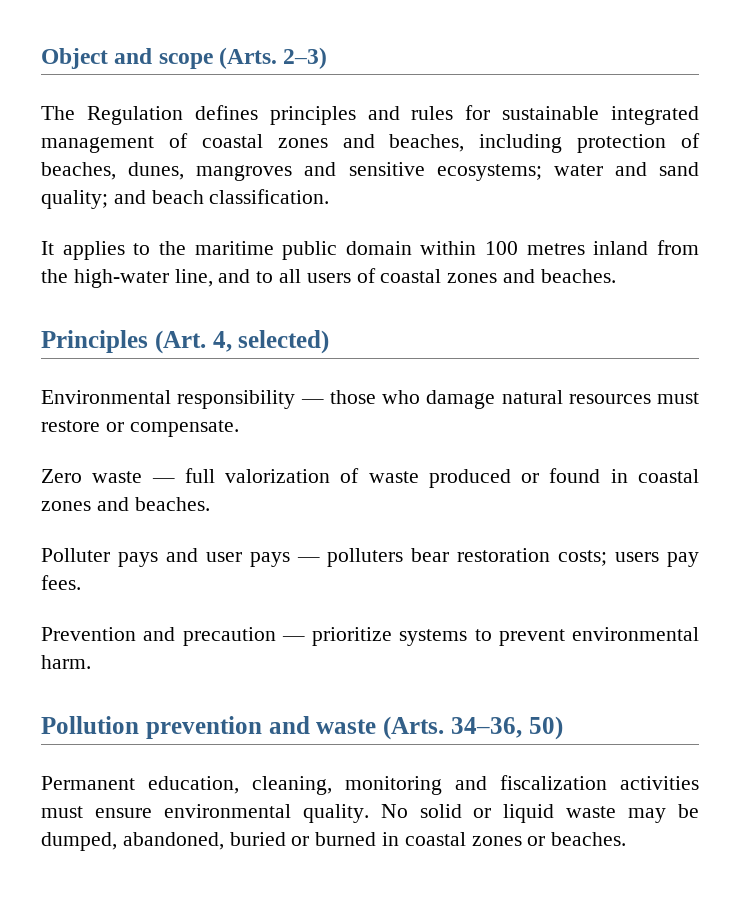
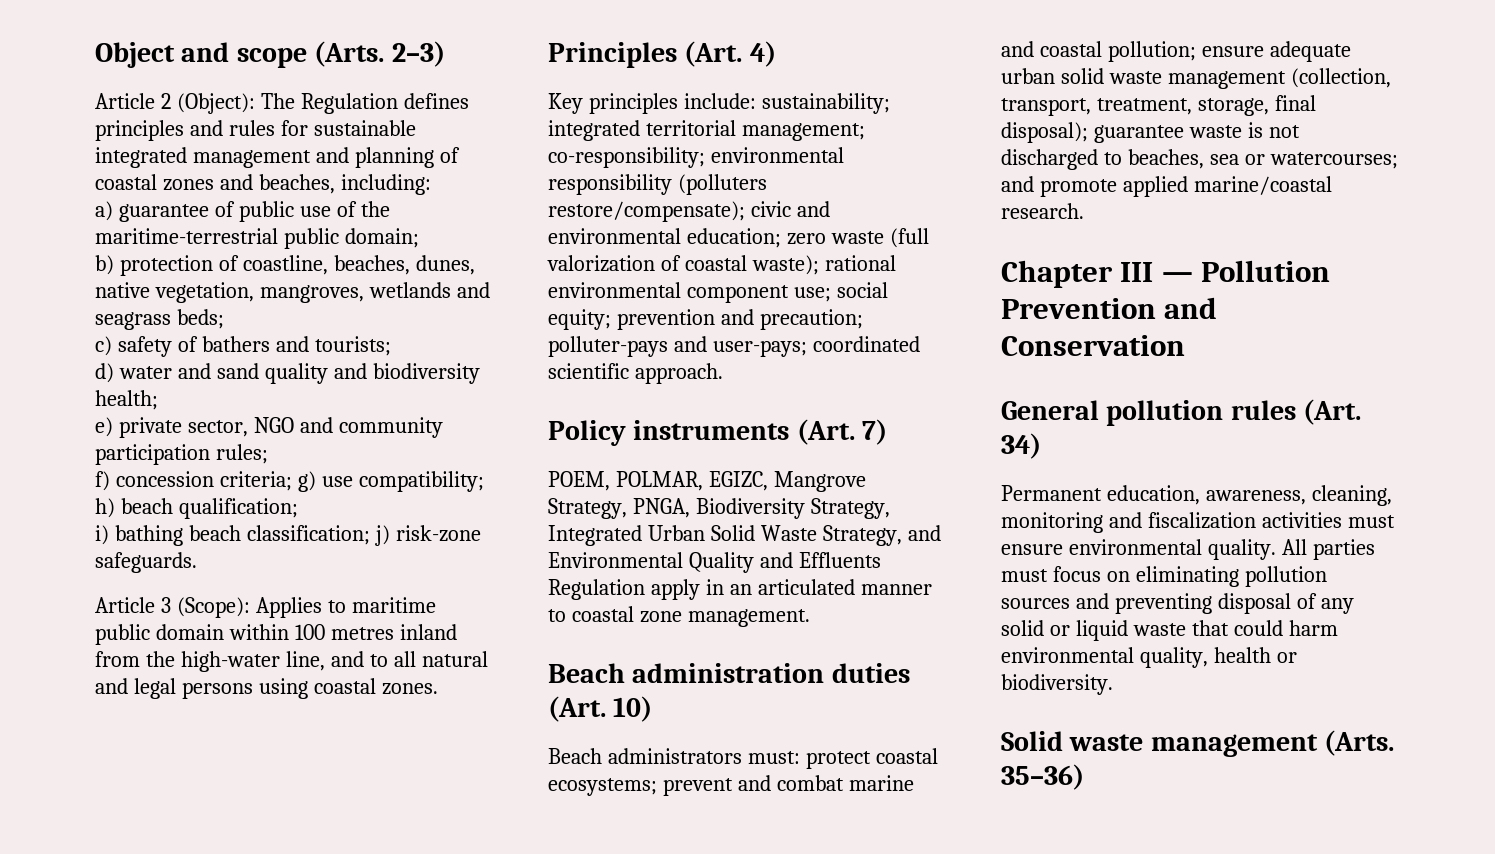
(328, 58) none -> [95,93,255,114] Article 2 (Object):
(154, 144) none -> [315,147,434,168] and planning
[479,134,563,153] including -> [340,174,431,195] [95,201,390,222] [95,228,419,249] [95,255,114,275] including: // a) guarantee of public use of the maritime-terrestrial public domain; // b)
(700, 140) none -> [242,255,328,275] coastline,
[196,162,699,181] [41,189,330,209] [41,241,186,260] mangroves and sensitive ecosystems; water and sand quality; and beach classification. // It applies to the -> [95,282,490,303] [95,309,224,330] [95,336,391,357] [95,363,480,384] [95,390,158,410] [95,417,443,438] [95,444,268,465] [95,471,484,492] [95,498,298,519] [95,525,481,546] [95,552,197,573] [95,597,346,618] native vegetation, mangroves, wetlands and seagrass beds; // c) safety of bathers and tourists; // d) water and sand quality and biodiversity health; // e) private sector, NGO and community participation rules; // f) concession criteria; g) use compatibility; h) beach qualification; // i) bathing beach classification; j) risk-zone safeguards. // Article 3 (Scope): Applies to
[306,268,616,283] [41,330,330,354] [41,390,699,409] [41,420,239,437] [41,468,699,488] [41,497,210,511] [41,548,699,567] [41,575,81,590] [41,627,699,646] [41,655,91,669] [41,716,563,740] users of coastal zones and beaches. // Principles (Art. 4, selected) // Environmental responsibility — those who damage natural resources must restore or compensate. // Zero waste — full valorization of waste produced or found in coastal zones and beaches. // Polluter pays and user pays — polluters bear restoration costs; users pay fees. // Prevention and precaution — prioritize systems to prevent environmental harm. // Pollution prevention and waste (Arts. 34–36, 50) -> [421,651,488,667] [95,678,438,699] [548,41,776,68] [548,93,890,114] [548,120,865,141] [548,147,844,168] [548,174,767,195] [548,201,830,222] [548,228,929,248] [547,255,896,275] [548,282,888,303] [548,309,863,330] [548,336,920,357] [548,363,723,384] [548,419,888,446] [548,471,866,492] [548,498,890,519] [548,525,941,546] [548,552,881,573] [548,579,932,600] [548,606,810,627] [548,663,910,683] [548,696,653,722] [548,748,938,769] [548,775,914,796] [1001,41,1351,62] [1001,68,1391,89] [1001,95,1316,116] [1001,122,1300,143] [1001,149,1398,170] [1001,176,1332,197] [1001,203,1084,219] [1001,260,1331,288] [1001,297,1218,319] [1001,335,1185,356] [1001,399,1362,426] [1001,433,1041,459] natural and legal persons using coastal zones. // Principles (Art. 4) // Key principles include: sustainability; integrated territorial management; co-responsibility; environmental responsibility (polluters restore/compensate); civic and environmental education; zero waste (full valorization of coastal waste); rational environmental component use; social equity; prevention and precaution; polluter-pays and user-pays; coordinated scientific approach. // Policy instruments (Art. 7) // POEM, POLMAR, EGIZC, Mangrove Strategy, PNGA, Biodiversity Strategy, Integrated Urban Solid Waste Strategy, and Environmental Quality and Effluents Regulation apply in an articulated manner to coastal zone management. // Beach administration duties (Art. 10) // Beach administrators must: protect coastal ecosystems; prevent and combat marine and coastal pollution; ensure adequate urban solid waste management (collection, transport, treatment, storage, final disposal); guarantee waste is not discharged to beaches, sea or watercourses; and promote applied marine/coastal research. // Chapter III — Pollution Prevention and Conservation // General pollution rules (Art. 34)
(239, 785) none -> [1205,490,1306,505] awareness,
[380,804,699,823] [41,832,627,851] No solid or liquid waste may be dumped, abandoned, buried or burned in coastal zones or beaches. -> [1281,539,1375,560] [1001,566,1327,587] [1001,593,1354,614] [1001,620,1338,641] [1001,647,1297,668] [1001,674,1113,695] [1001,730,1395,757] [1001,764,1084,790] All parties must focus on eliminating pollution sources and preventing disposal of any solid or liquid waste that could harm environmental quality, health or biodiversity. // Solid waste management (Arts. 35–36)

